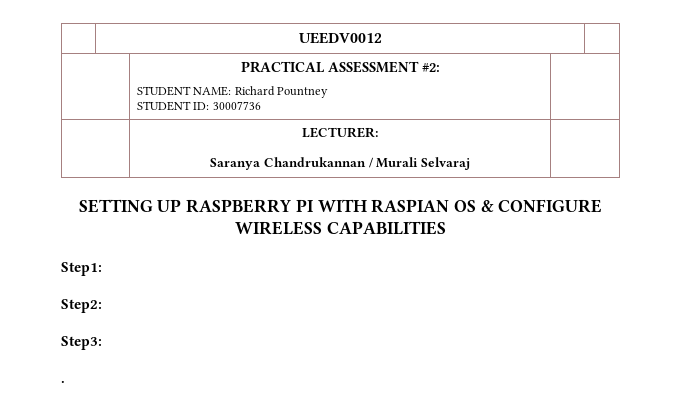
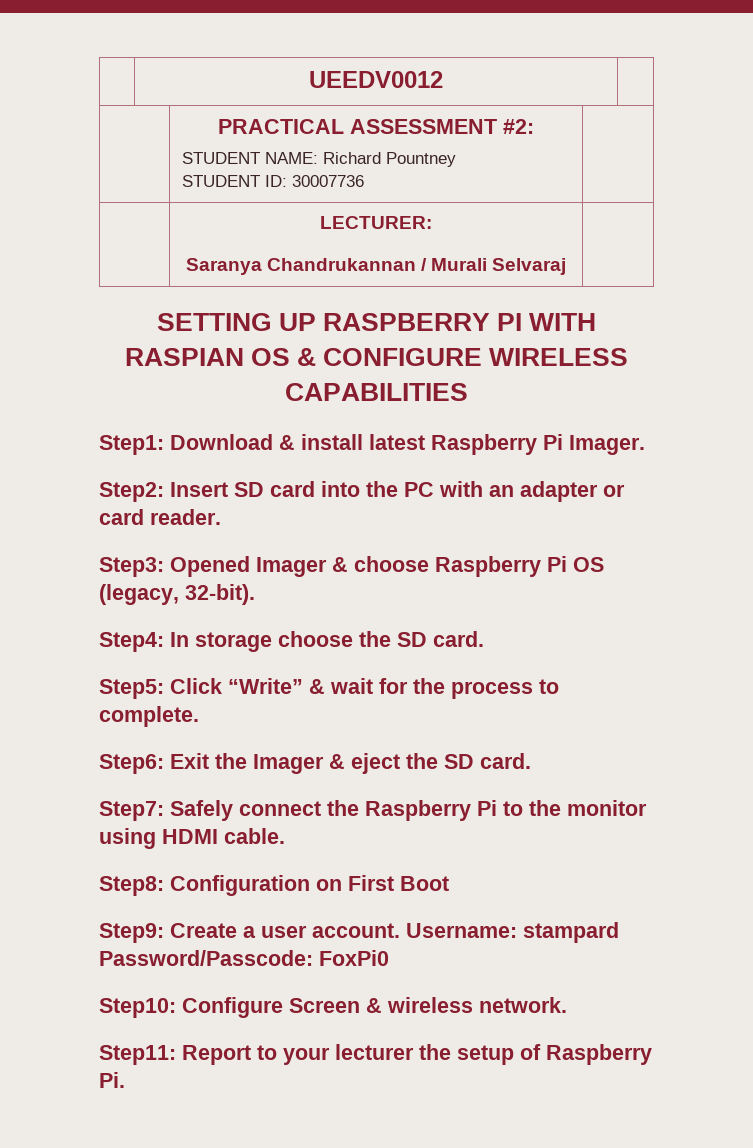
[61,299,102,313] [61,336,102,350] [61,380,65,383] // Step2: // Step3: // . -> [170,434,645,455] [99,481,625,502] [99,509,221,525] [99,556,604,577] [99,584,255,605] [99,631,484,652] [99,678,559,699] [99,706,199,727] [99,753,531,774] [99,800,647,821] [99,828,285,849] [99,875,449,896] [99,922,619,943] [99,950,389,966] [99,997,567,1018] [99,1044,652,1065] [99,1072,125,1088] Download & install latest Raspberry Pi Imager. // Step2: Insert SD card into the PC with an adapter or card reader. // Step3: Opened Imager & choose Raspberry Pi OS (legacy, 32-bit). // Step4: In storage choose the SD card. // Step5: Click “Write” & wait for the process to complete. // Step6: Exit the Imager & eject the SD card. // Step7: Safely connect the Raspberry Pi to the monitor using HDMI cable. // Step8: Configuration on First Boot // Step9: Create a user account. Username: stampard Password/Passcode: FoxPi0 // Step10: Configure Screen & wireless network. // Step11: Report to your lecturer the setup of Raspberry Pi.

